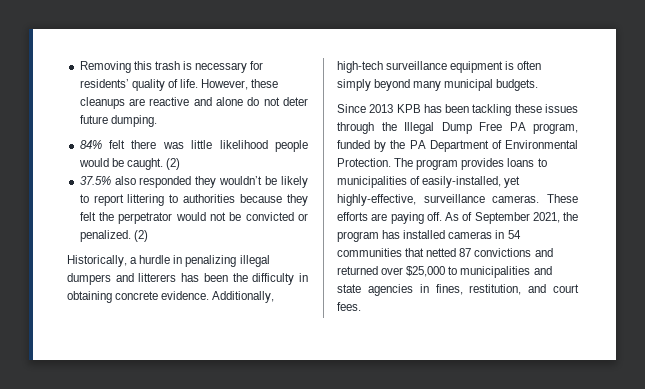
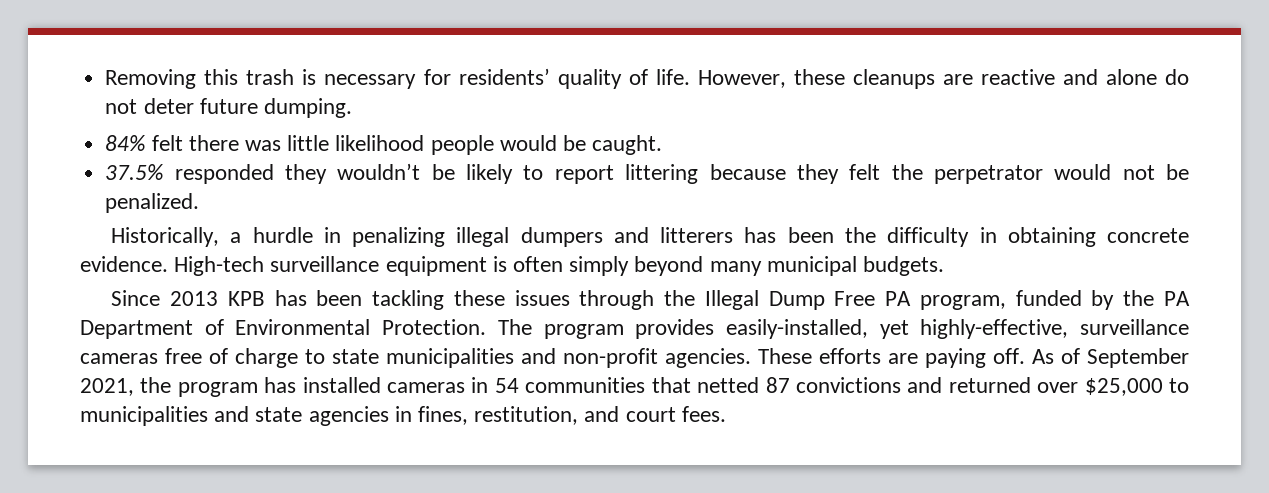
[165,158,180,170] (2) -> (663, 145) none
[114,176,136,185] also -> (164, 172) none
[169,194,236,203] to authorities -> (699, 174) none
[245,212,308,221] convicted or -> (1190, 172) none
[133,230,148,242] (2) -> (200, 203) none
[212,291,275,303] [337,61,383,73] Additionally, high-tech -> [174,256,265,276] High-tech
[507,158,547,167] [337,176,521,188] [337,194,540,206] loans to municipalities of easily-installed, yet highly-effective, surveillance cameras. -> [725,319,1189,339] [80,348,751,368] easily-installed, yet highly-effective, surveillance cameras free of charge to state municipalities and non-profit agencies.

